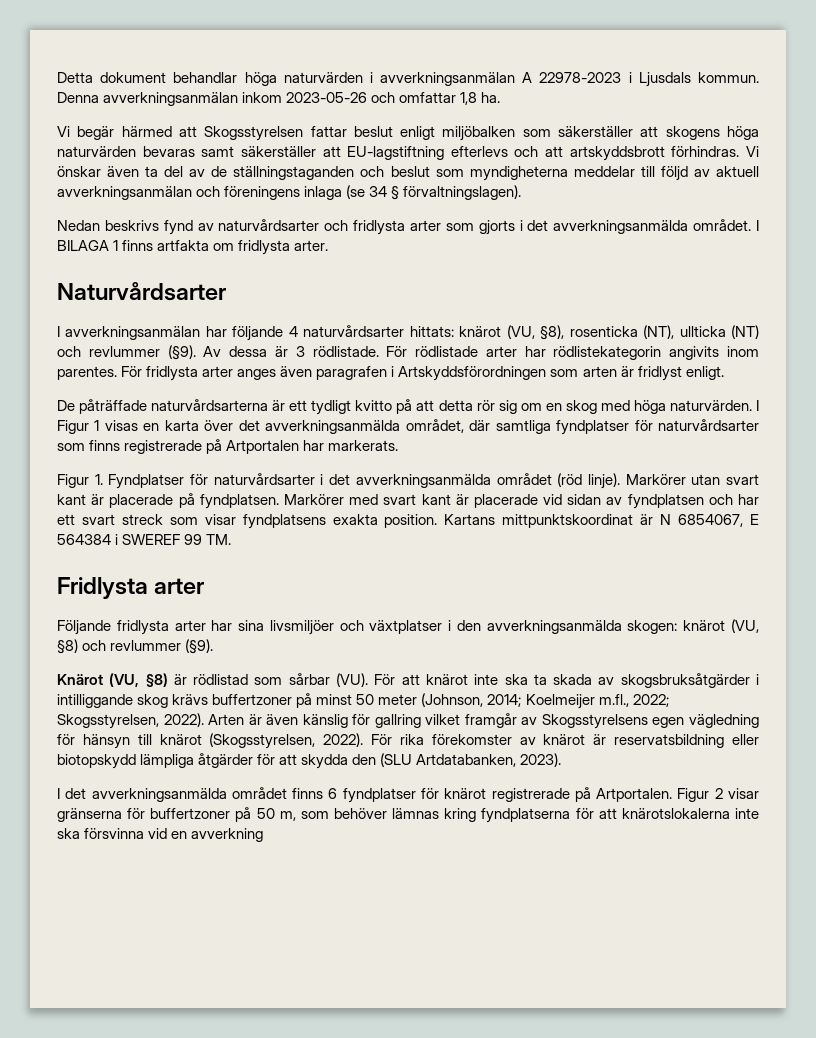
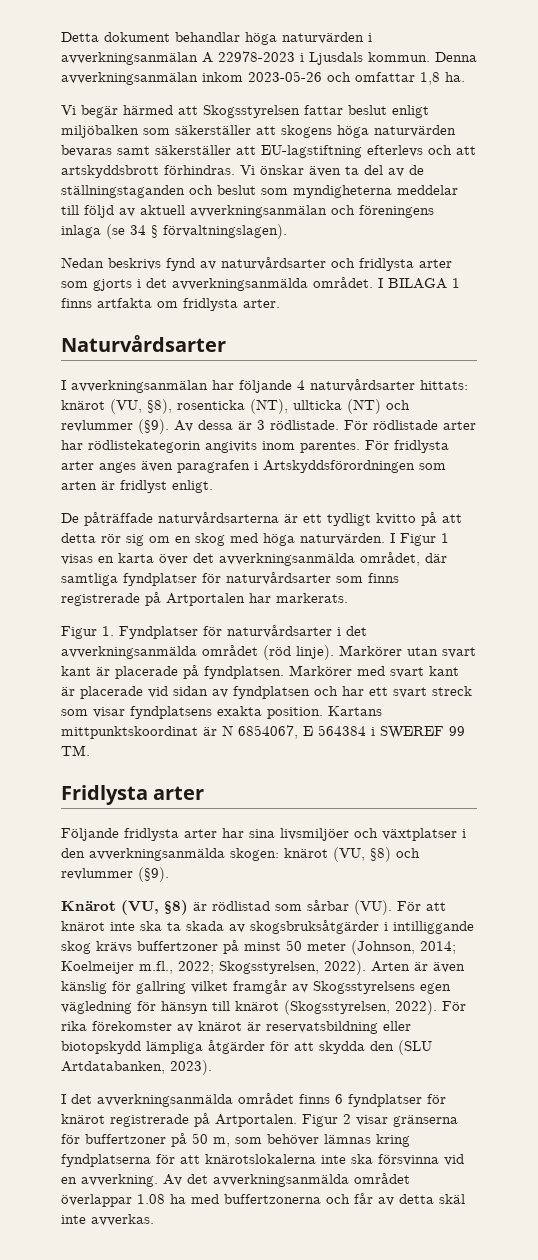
[191,828,264,842] avverkning -> [81,1173,410,1187] [61,1193,465,1207] [61,1214,154,1226] avverkning. Av det avverkningsanmälda området överlappar 1.08 ha med buffertzonerna och får av detta skäl inte avverkas.

